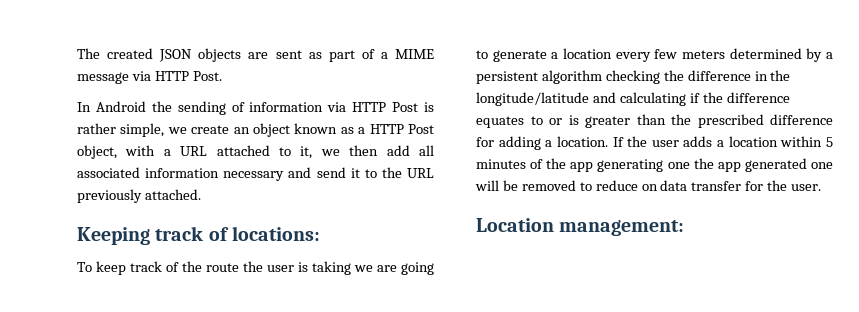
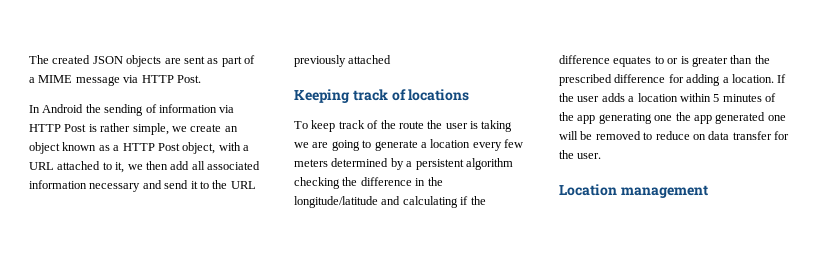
[144,189,201,200] attached. -> [348,55,392,64] attached
[231,226,320,241] locations: -> [408,89,470,101] locations
[559,220,685,236] management: -> [620,185,708,198] management

